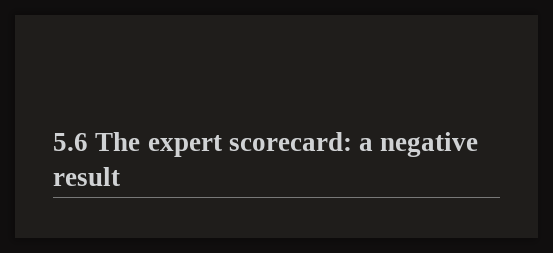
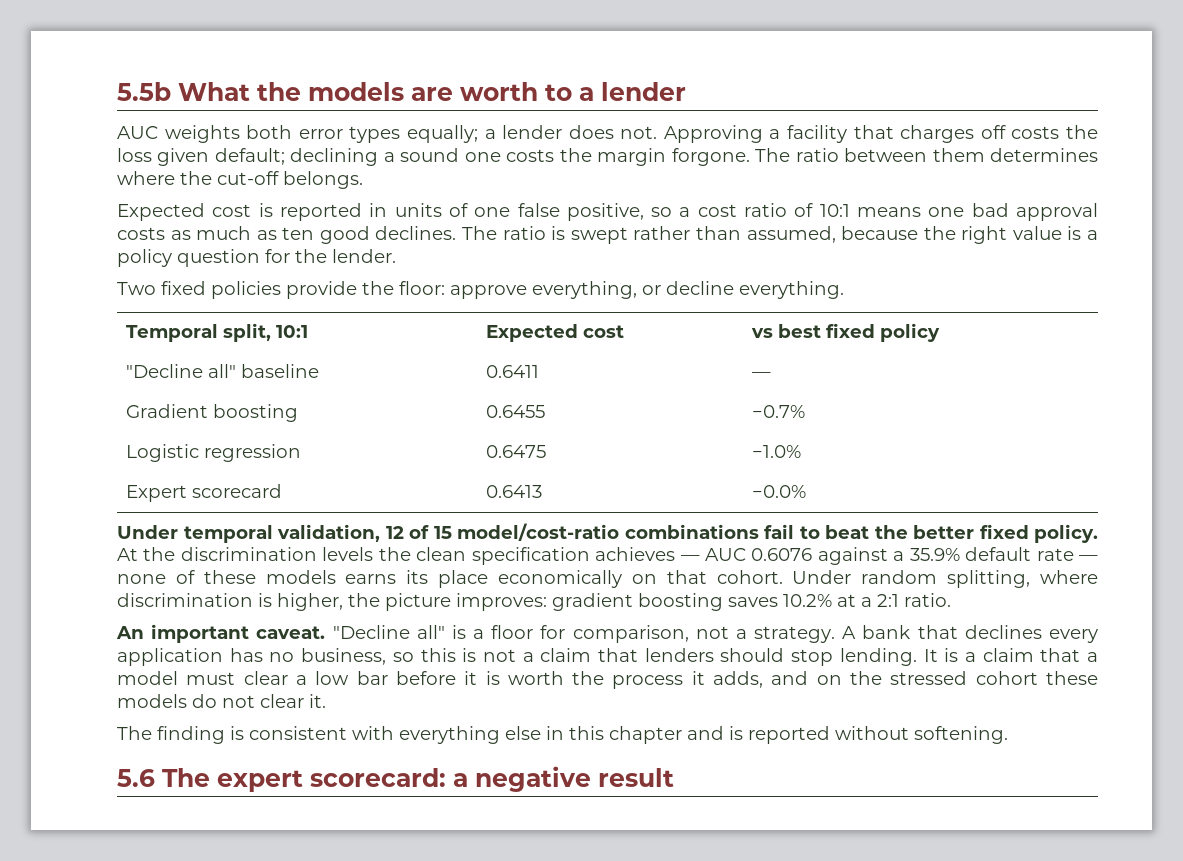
(53, 142) none -> [117,82,686,101] [117,125,1099,143] [117,148,1098,166] [117,171,363,189] [117,203,1098,221] [117,226,1098,244] [117,249,396,267] [117,281,844,299] [125,323,308,342] [485,324,624,342] [750,323,940,342] [125,364,319,378] [485,365,539,378] [751,372,771,378] [125,404,298,422] [485,405,545,418] [751,405,805,418] [125,444,301,462] [485,445,546,458] [751,445,801,458] [125,484,282,502] [485,485,542,498] [751,485,806,498] [117,523,1098,543] [117,547,1098,565] [117,570,1098,588] [117,593,951,611] [116,624,1098,643] [117,648,1099,666] [117,671,1098,689] [117,694,326,708] [117,726,1008,744] 5.5b What the models are worth to a lender // AUC weights both error types equally; a lender does not. Approving a facility that charges off costs the loss given default; declining a sound one costs the margin forgone. The ratio between them determines where the cut-off belongs. // Expected cost is reported in units of one false positive, so a cost ratio of 10:1 means one bad approval costs as much as ten good declines. The ratio is swept rather than assumed, because the right value is a policy question for the lender. // Two fixed policies provide the floor: approve everything, or decline everything. // Temporal split, 10:1 | Expected cost | vs best fixed policy // "Decline all" baseline | 0.6411 | — // Gradient boosting | 0.6455 | −0.7% // Logistic regression | 0.6475 | −1.0% // Expert scorecard | 0.6413 | −0.0% // Under temporal validation, 12 of 15 model/cost-ratio combinations fail to beat the better fixed policy. At the discrimination levels the clean specification achieves — AUC 0.6076 against a 35.9% default rate — none of these models earns its place economically on that cohort. Under random splitting, where discrimination is higher, the picture improves: gradient boosting saves 10.2% at a 2:1 ratio. // An important caveat. "Decline all" is a floor for comparison, not a strategy. A bank that declines every application has no business, so this is not a claim that lenders should stop lending. It is a claim that a model must clear a low bar before it is worth the process it adds, and on the stressed cohort these models do not clear it. // The finding is consistent with everything else in this chapter and is reported without softening. //

